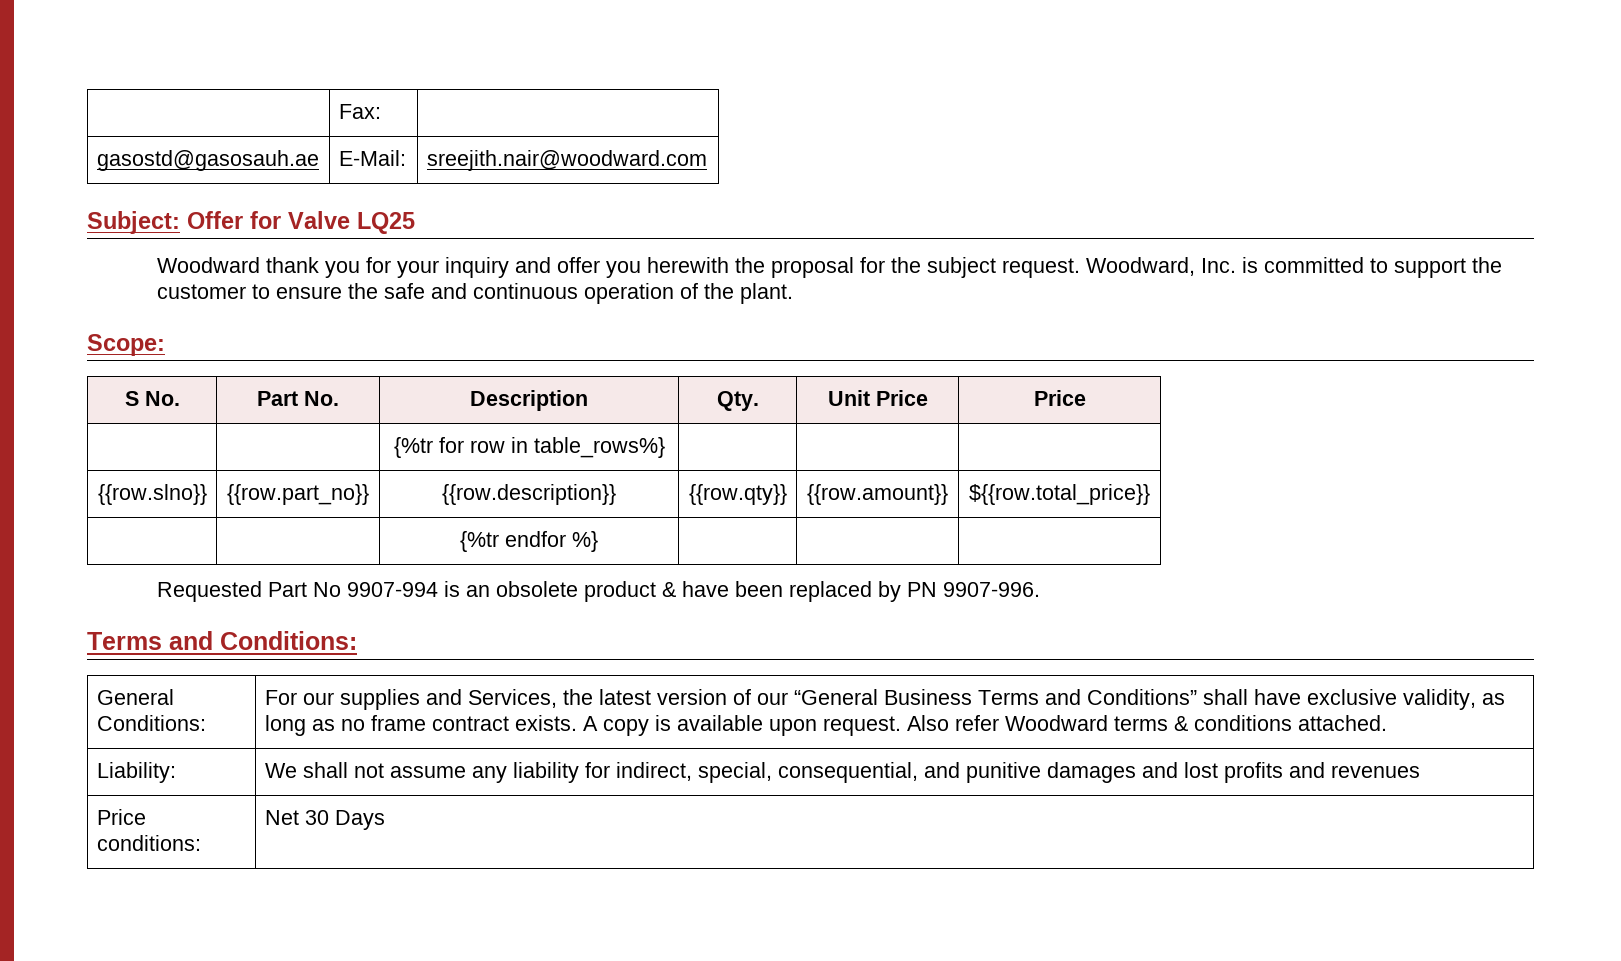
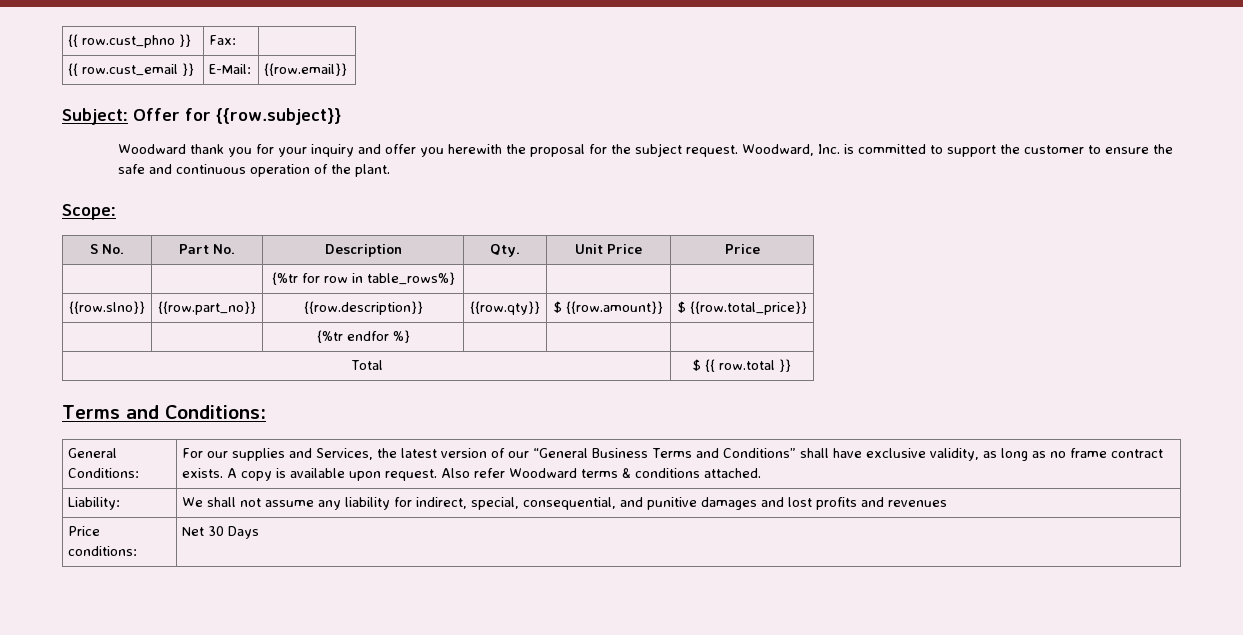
[338,104,381,119] [96,150,319,171] | Fax: | // gasostd@gasosauh.ae -> [68,34,192,48] [209,35,237,45] [68,63,195,76] {{ row.cust_phno }} | Fax: | // {{ row.cust_email }}
[426,150,707,171] sreejith.nair@woodward.com -> [264,63,348,76] {{row.email}}
[288,211,415,234] Valve LQ25 -> [216,108,341,125] {{row.subject}}
(787, 494) none -> [554,301,562,313] $
[969,484,1150,505] ${{row.total_price}} -> [677,301,807,315] $ {{row.total_price}}
[157,581,1041,602] // Requested Part No 9907-994 is an obsolete product & have been replaced by PN 9907-996. -> [350,360,383,370] [693,359,791,372] // Total | $ {{ row.total }}

